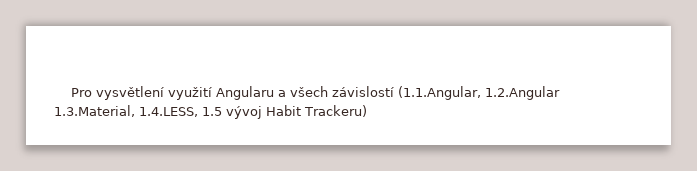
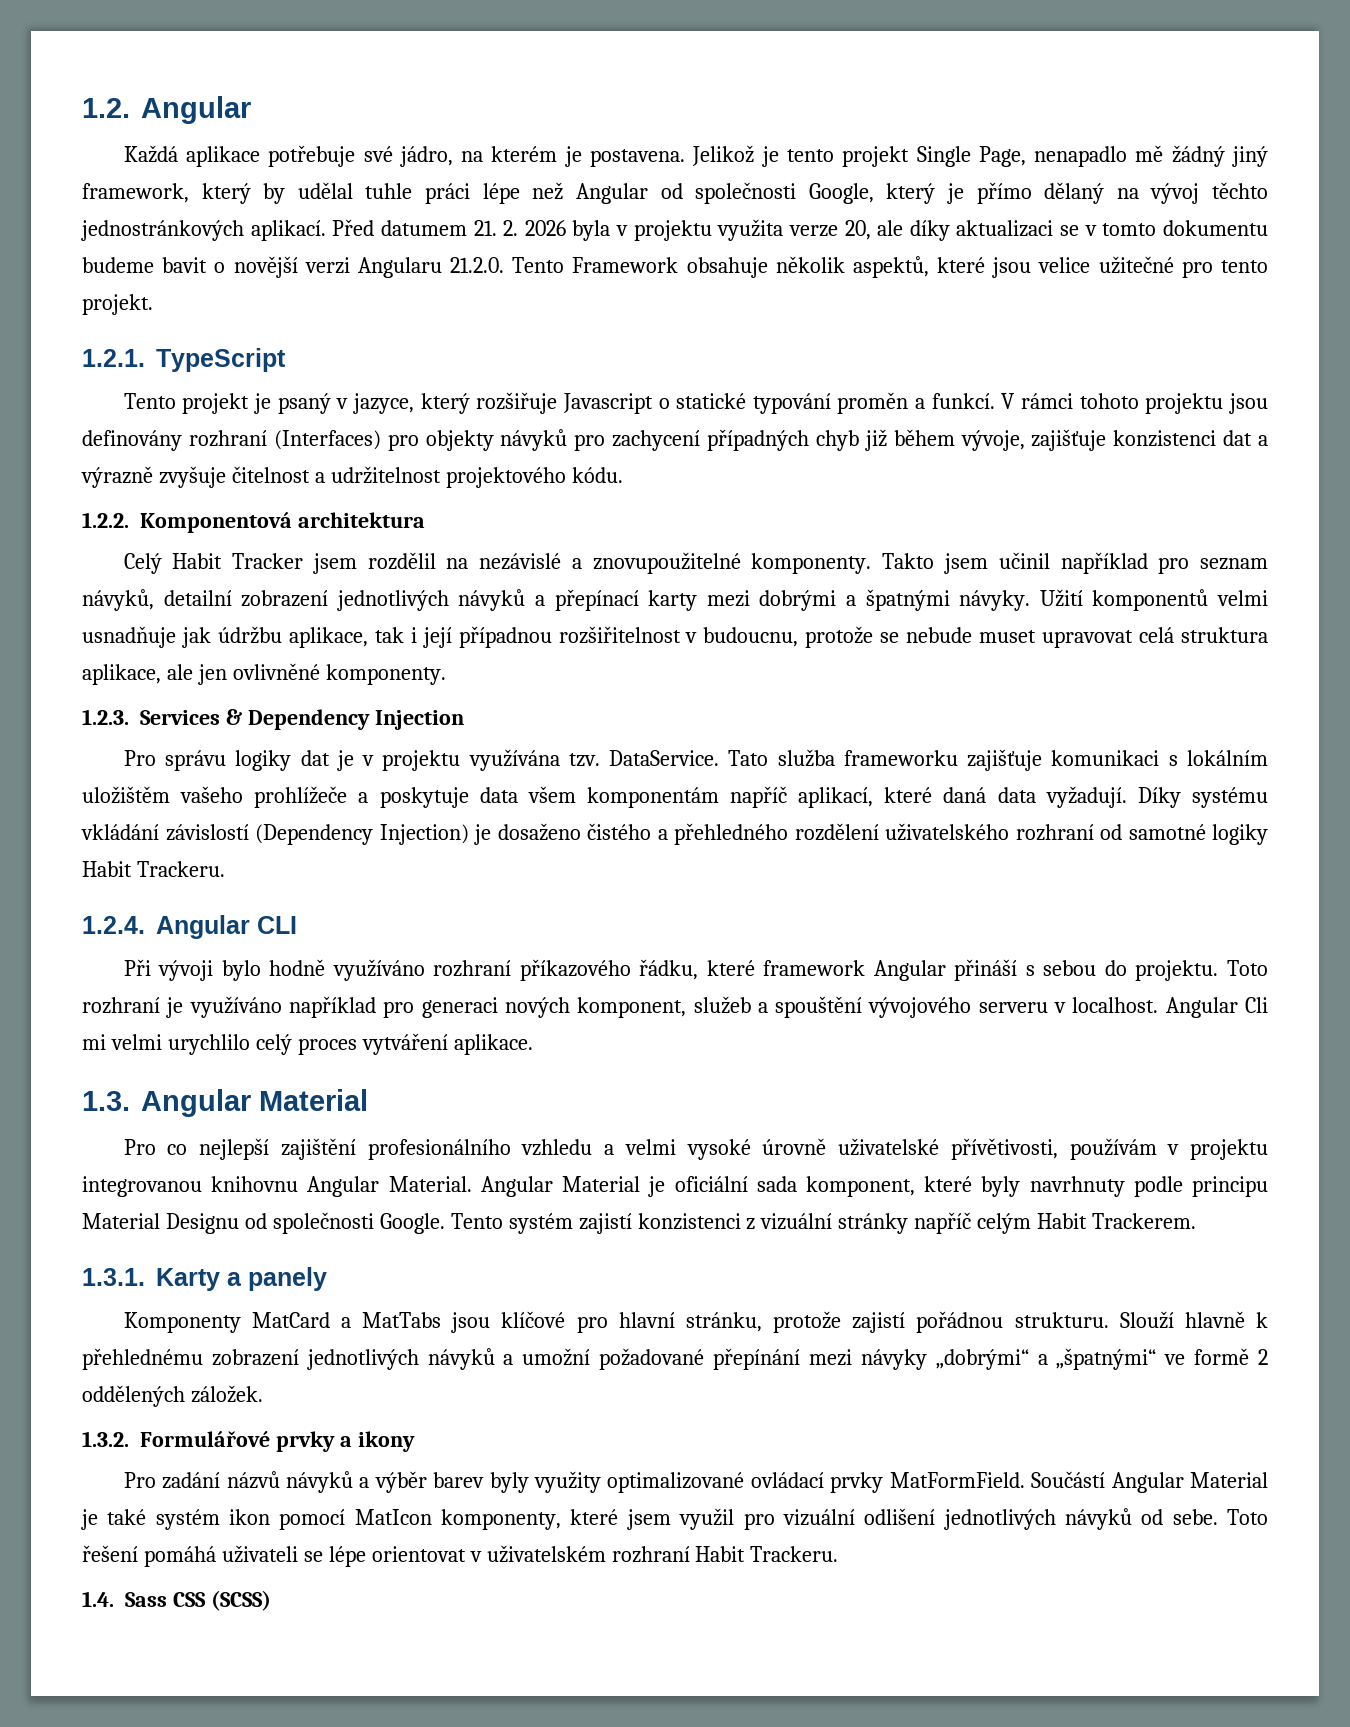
[71,86,561,100] [54,105,367,119] Pro vysvětlení využití Angularu a všech závislostí (1.1.Angular, 1.2.Angular 1.3.Material, 1.4.LESS, 1.5 vývoj Habit Trackeru) -> [82,96,251,124] [123,145,1268,167] [82,182,1268,204] [81,219,1269,241] [82,256,1268,278] [82,294,153,315] [82,348,286,372] [123,392,1269,414] [82,429,1268,451] [81,466,623,488] [82,512,425,533] [123,552,1268,574] [82,589,1269,611] [82,626,1269,648] [82,663,446,685] [82,709,464,730] [123,749,1268,771] [82,786,1268,808] [81,823,1268,845] [82,861,225,877] [82,915,297,939] [123,959,1268,981] [82,996,1268,1018] [82,1033,533,1055] [82,1089,368,1117] [123,1138,1268,1160] [82,1176,1268,1197] [82,1212,1197,1234] [82,1267,327,1291] [123,1311,1269,1333] [82,1348,1268,1370] [82,1385,263,1407] [82,1431,415,1452] [123,1471,1268,1493] [81,1508,1268,1530] [82,1545,839,1567] [82,1590,271,1611] 1.2. Angular // Každá aplikace potřebuje své jádro, na kterém je postavena. Jelikož je tento projekt Single Page, nenapadlo mě žádný jiný framework, který by udělal tuhle práci lépe než Angular od společnosti Google, který je přímo dělaný na vývoj těchto jednostránkových aplikací. Před datumem 21. 2. 2026 byla v projektu využita verze 20, ale díky aktualizaci se v tomto dokumentu budeme bavit o novější verzi Angularu 21.2.0. Tento Framework obsahuje několik aspektů, které jsou velice užitečné pro tento projekt. // 1.2.1. TypeScript // Tento projekt je psaný v jazyce, který rozšiřuje Javascript o statické typování proměn a funkcí. V rámci tohoto projektu jsou definovány rozhraní (Interfaces) pro objekty návyků pro zachycení případných chyb již během vývoje, zajišťuje konzistenci dat a výrazně zvyšuje čitelnost a udržitelnost projektového kódu. // 1.2.2. Komponentová architektura // Celý Habit Tracker jsem rozdělil na nezávislé a znovupoužitelné komponenty. Takto jsem učinil například pro seznam návyků, detailní zobrazení jednotlivých návyků a přepínací karty mezi dobrými a špatnými návyky. Užití komponentů velmi usnadňuje jak údržbu aplikace, tak i její případnou rozšiřitelnost v budoucnu, protože se nebude muset upravovat celá struktura aplikace, ale jen ovlivněné komponenty. // 1.2.3. Services & Dependency Injection // Pro správu logiky dat je v projektu využívána tzv. DataService. Tato služba frameworku zajišťuje komunikaci s lokálním uložištěm vašeho prohlížeče a poskytuje data všem komponentám napříč aplikací, které daná data vyžadují. Díky systému vkládání závislostí (Dependency Injection) je dosaženo čistého a přehledného rozdělení uživatelského rozhraní od samotné logiky Habit Trackeru. // 1.2.4. Angular CLI // Při vývoji bylo hodně využíváno rozhraní příkazového řádku, které framework Angular přináší s sebou do projektu. Toto rozhraní je využíváno například pro generaci nových komponent, služeb a spouštění vývojového serveru v localhost. Angular Cli mi velmi urychlilo celý proces vytváření aplikace. // 1.3. Angular Material // Pro co nejlepší zajištění profesionálního vzhledu a velmi vysoké úrovně uživatelské přívětivosti, používám v projektu integrovanou knihovnu Angular Material. Angular Material je oficiální sada komponent, které byly navrhnuty podle principu Material Designu od společnosti Google. Tento systém zajistí konzistenci z vizuální stránky napříč celým Habit Trackerem. // 1.3.1. Karty a panely // Komponenty MatCard a MatTabs jsou klíčové pro hlavní stránku, protože zajistí pořádnou strukturu. Slouží hlavně k přehlednému zobrazení jednotlivých návyků a umožní požadované přepínání mezi návyky „dobrými“ a „špatnými“ ve formě 2 oddělených záložek. // 1.3.2. Formulářové prvky a ikony // Pro zadání názvů návyků a výběr barev byly využity optimalizované ovládací prvky MatFormField. Součástí Angular Material je také systém ikon pomocí MatIcon komponenty, které jsem využil pro vizuální odlišení jednotlivých návyků od sebe. Toto řešení pomáhá uživateli se lépe orientovat v uživatelském rozhraní Habit Trackeru. // 1.4. Sass CSS (SCSS)

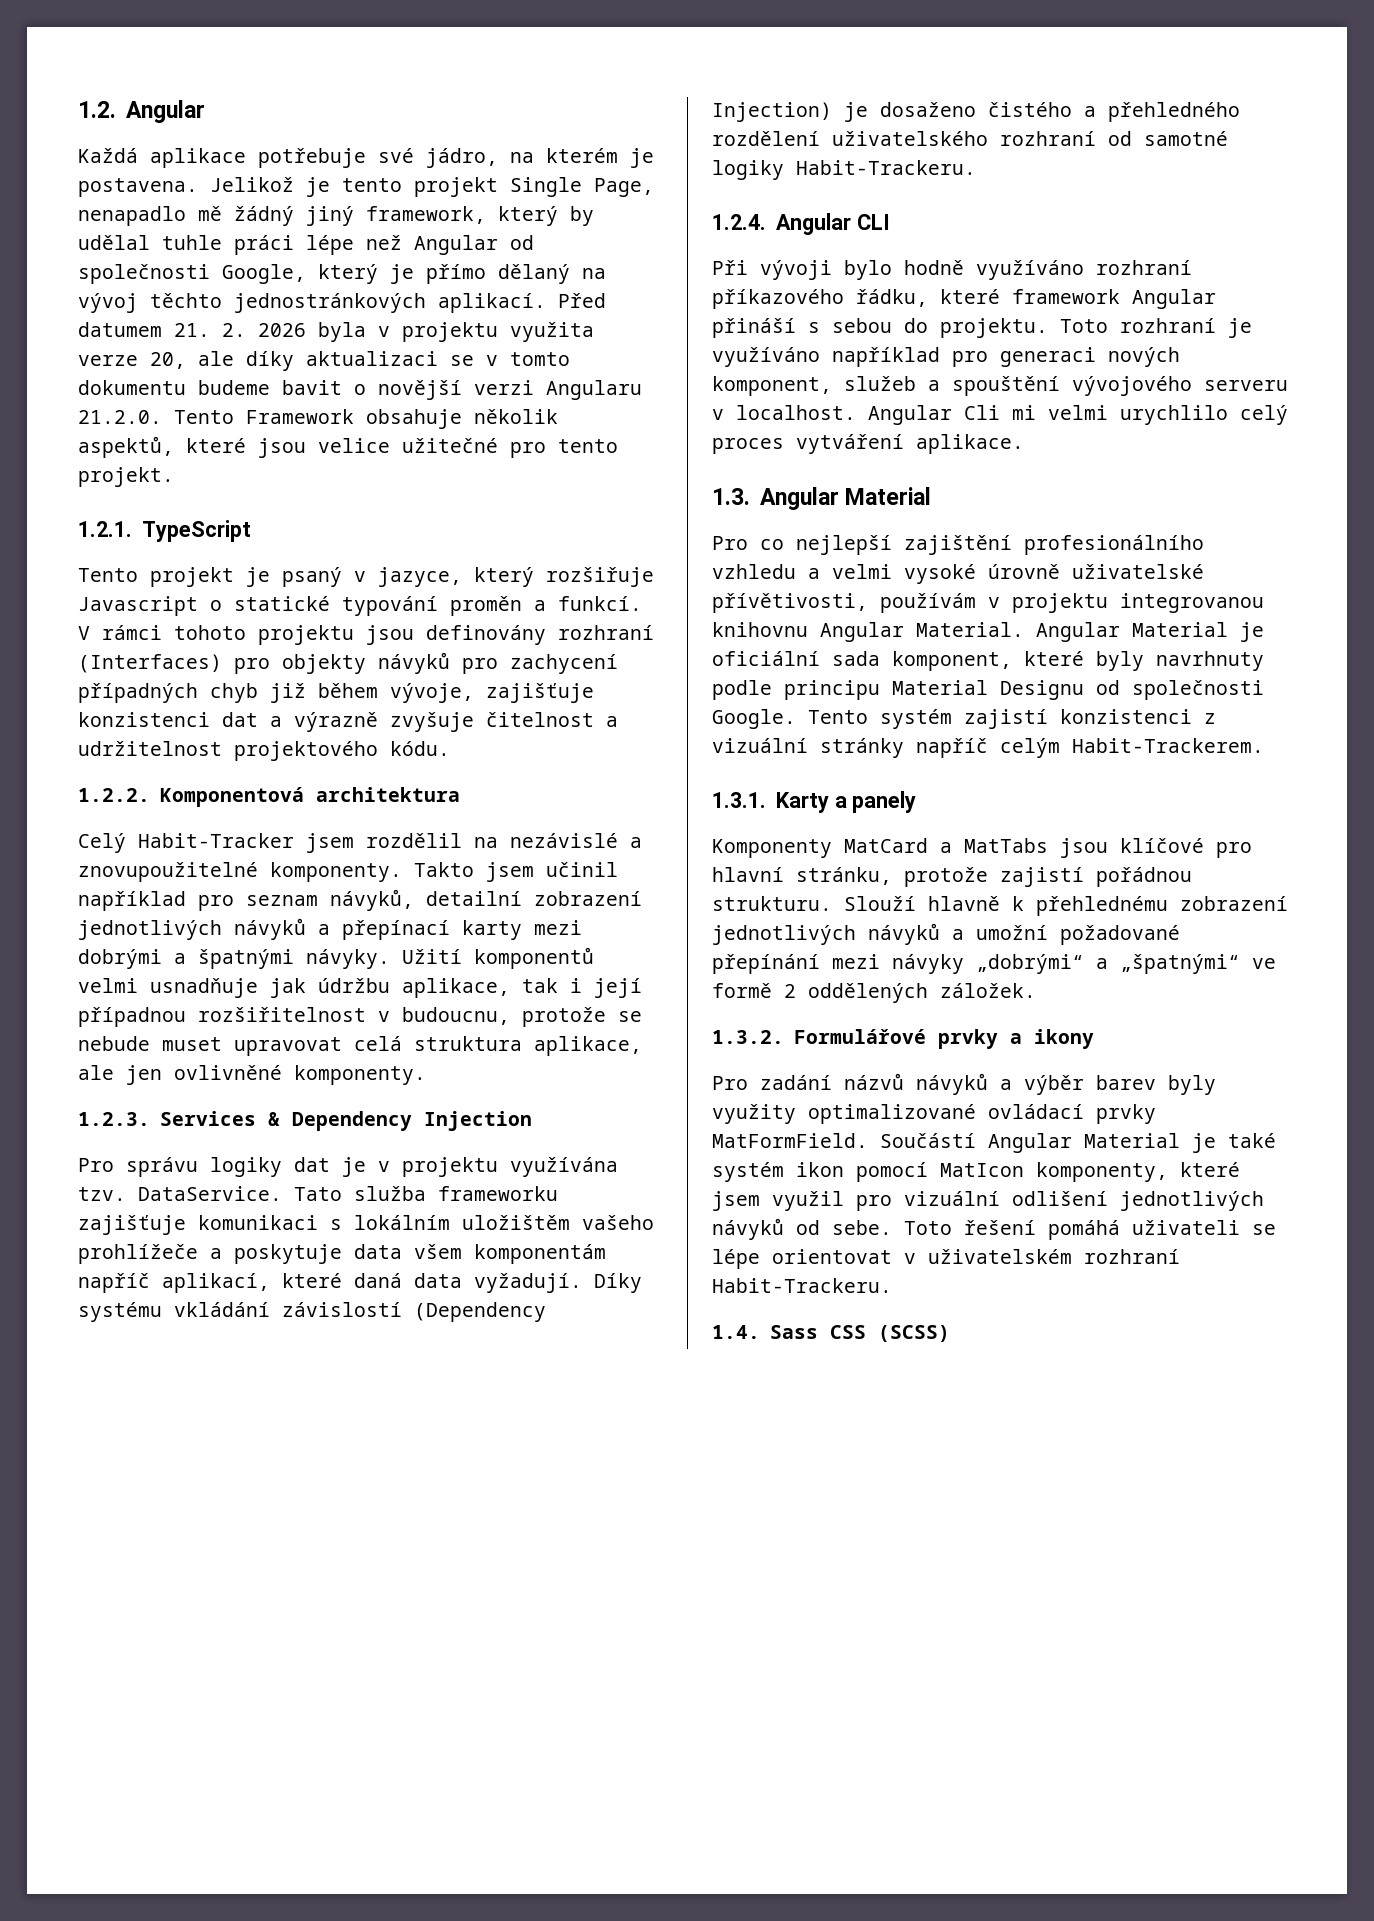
[172,553,304,569] Habit Tracker -> [138,833,294,848] Habit-Tracker
[82,861,225,877] Habit Trackeru. -> [796,160,976,175] Habit-Trackeru.
[1037,1213,1197,1229] Habit Trackerem. -> [1072,738,1264,753] Habit-Trackerem.
[695,1546,839,1562] Habit Trackeru. -> [712,1278,892,1293] Habit-Trackeru.

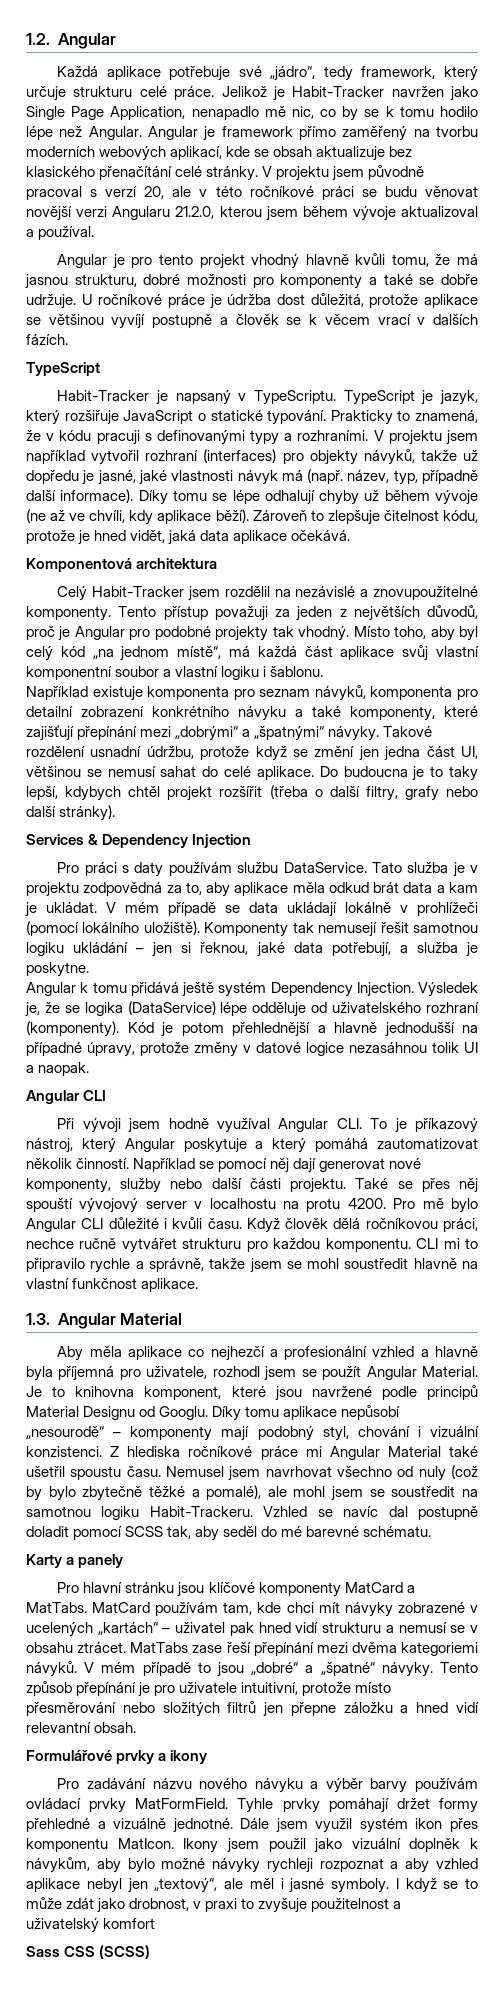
[426,148,654,168] [78,177,654,197] [78,206,594,226] [78,235,534,255] [78,264,606,284] [78,293,606,313] [78,322,594,342] [78,351,570,371] [78,380,642,400] [78,409,558,429] [78,436,618,458] [78,467,174,487] [78,520,251,542] [78,567,462,587] jádro, na kterém je postavena. Jelikož je tento projekt Single Page, nenapadlo mě žádný jiný framework, který by udělal tuhle práci lépe než Angular od společnosti Google, který je přímo dělaný na vývoj těchto jednostránkových aplikací. Před datumem 21. 2. 2026 byla v projektu využita verze 20, ale díky aktualizaci se v tomto dokumentu budeme bavit o novější verzi Angularu 21.2.0. Tento Framework obsahuje několik aspektů, které jsou velice užitečné pro tento projekt. // 1.2.1. TypeScript // Tento projekt je psaný v jazyce, -> [270,66,479,81] [26,86,478,101] [26,106,479,121] [26,126,478,141] [26,146,413,161] [26,165,425,181] [26,186,478,200] [26,206,478,221] [26,226,95,240] [57,253,478,269] [25,274,479,289] [26,293,479,309] [26,314,479,329] [26,334,68,345] [26,362,100,376] [57,390,478,405] „jádro“, tedy framework, který určuje strukturu celé práce. Jelikož je Habit-Tracker navržen jako Single Page Application, nenapadlo mě nic, co by se k tomu hodilo lépe než Angular. Angular je framework přímo zaměřený na tvorbu moderních webových aplikací, kde se obsah aktualizuje bez klasického přenačítání celé stránky. V projektu jsem původně pracoval s verzí 20, ale v této ročníkové práci se budu věnovat novější verzi Angularu 21.2.0, kterou jsem během vývoje aktualizoval a používal. // Angular je pro tento projekt vhodný hlavně kvůli tomu, že má jasnou strukturu, dobré možnosti pro komponenty a také se dobře udržuje. U ročníkové práce je údržba dost důležitá, protože aplikace se většinou vyvíjí postupně a člověk se k věcem vrací v dalších fázích. // TypeScript // Habit-Tracker je napsaný v TypeScriptu. TypeScript je jazyk,
[78,596,198,616] Javascript -> [123,410,194,424] JavaScript
[342,596,642,616] [78,625,654,645] [78,652,618,674] [78,683,594,703] [78,712,618,732] [78,741,450,761] [78,788,150,802] typování proměn a funkcí. V rámci tohoto projektu jsou definovány rozhraní (Interfaces) pro objekty návyků pro zachycení případných chyb již během vývoje, zajišťuje konzistenci dat a výrazně zvyšuje čitelnost a udržitelnost projektového kódu. // 1.2.2. -> [267,410,478,425] [26,430,479,445] [26,449,478,465] [26,469,479,485] [26,489,479,505] [26,509,479,525] [26,530,351,545] typování. Prakticky to znamená, že v kódu pracuji s definovanými typy a rozhraními. V projektu jsem například vytvořil rozhraní (interfaces) pro objekty návyků, takže už dopředu je jasné, jaké vlastnosti návyk má (např. název, typ, případně další informace). Díky tomu se lépe odhalují chyby už během vývoje (ne až ve chvíli, kdy aplikace běží). Zároveň to zlepšuje čitelnost kódu, protože je hned vidět, jaká data aplikace očekává. //
[414,862,618,882] [78,889,642,911] [78,918,582,940] [78,947,594,969] [78,978,642,998] [78,1007,642,1027] [78,1036,642,1056] [78,1065,426,1085] [78,1112,150,1126] Takto jsem učinil například pro seznam návyků, detailní zobrazení jednotlivých návyků a přepínací karty mezi dobrými a špatnými návyky. Užití komponentů velmi usnadňuje jak údržbu aplikace, tak i její případnou rozšiřitelnost v budoucnu, protože se nebude muset upravovat celá struktura aplikace, ale jen ovlivněné komponenty. // 1.2.3. -> [118,605,478,621] [26,626,478,641] [26,645,480,661] [26,666,324,680] [26,685,478,701] [26,706,478,721] [26,725,433,741] [26,746,478,761] [26,766,478,781] [26,785,479,801] [26,805,116,821] Tento přístup považuji za jeden z největších důvodů, proč je Angular pro podobné projekty tak vhodný. Místo toho, aby byl celý kód „na jednom místě“, má každá část aplikace svůj vlastní komponentní soubor a vlastní logiku i šablonu. // Například existuje komponenta pro seznam návyků, komponenta pro detailní zobrazení konkrétního návyku a také komponenty, které zajišťují přepínání mezi „dobrými“ a „špatnými“ návyky. Takové rozdělení usnadní údržbu, protože když se změní jen jedna část UI, většinou se nemusí sahat do celé aplikace. Do budoucna je to taky lepší, kdybych chtěl projekt rozšířit (třeba o další filtry, grafy nebo další stránky). //
[126,1157,618,1177] [78,1186,558,1201] [78,1215,654,1235] [78,1244,606,1264] [78,1273,642,1293] [78,1302,546,1322] [712,102,1240,122] [712,131,1228,146] [712,160,976,180] [712,213,890,235] [712,260,1192,280] [712,289,1216,309] [712,318,1252,338] [712,347,1180,367] [712,376,1288,396] [712,405,1288,425] [712,434,1024,454] [712,487,931,510] [712,535,1204,555] [712,564,1204,584] [712,593,1264,613] [712,622,1264,642] [712,651,1264,671] [712,680,1264,700] [712,709,1216,729] [712,738,1264,758] [712,791,917,813] [712,838,1252,858] [712,867,1192,887] [712,896,1288,916] [712,923,1180,945] [712,954,1276,974] [712,983,1036,1003] [712,1030,784,1044] správu logiky dat je v projektu využívána tzv. DataService. Tato služba frameworku zajišťuje komunikaci s lokálním uložištěm vašeho prohlížeče a poskytuje data všem komponentám napříč aplikací, které daná data vyžadují. Díky systému vkládání závislostí (Dependency Injection) je dosaženo čistého a přehledného rozdělení uživatelského rozhraní od samotné logiky Habit-Trackeru. // 1.2.4. Angular CLI // Při vývoji bylo hodně využíváno rozhraní příkazového řádku, které framework Angular přináší s sebou do projektu. Toto rozhraní je využíváno například pro generaci nových komponent, služeb a spouštění vývojového serveru v localhost. Angular Cli mi velmi urychlilo celý proces vytváření aplikace. // 1.3. Angular Material // Pro co nejlepší zajištění profesionálního vzhledu a velmi vysoké úrovně uživatelské přívětivosti, používám v projektu integrovanou knihovnu Angular Material. Angular Material je oficiální sada komponent, které byly navrhnuty podle principu Material Designu od společnosti Google. Tento systém zajistí konzistenci z vizuální stránky napříč celým Habit-Trackerem. // 1.3.1. Karty a panely // Komponenty MatCard a MatTabs jsou klíčové pro hlavní stránku, protože zajistí pořádnou strukturu. Slouží hlavně k přehlednému zobrazení jednotlivých návyků a umožní požadované přepínání mezi návyky „dobrými“ a „špatnými“ ve formě 2 oddělených záložek. // 1.3.2. -> [84,862,478,877] [26,882,478,897] [25,902,478,917] [26,921,479,937] [26,942,478,957] [26,962,89,977] [26,982,478,997] [25,1001,480,1017] [26,1021,478,1037] [26,1042,478,1057] [26,1062,90,1076] [26,1090,107,1104] [57,1118,478,1133] [26,1138,479,1153] [26,1158,422,1173] [26,1178,479,1193] [26,1198,478,1213] [26,1217,479,1233] [26,1238,479,1253] [26,1258,479,1273] [26,1278,199,1292] [26,1313,182,1329] [57,1346,478,1361] [26,1366,479,1381] [26,1385,478,1401] [26,1405,401,1421] [26,1426,479,1441] [26,1446,478,1460] [26,1465,478,1481] [26,1485,478,1501] [26,1506,479,1520] [26,1526,432,1541] [26,1554,124,1568] [57,1582,415,1597] [26,1602,478,1617] [26,1622,479,1637] [26,1642,478,1656] [26,1661,478,1677] [26,1681,392,1697] [26,1701,479,1717] [26,1722,137,1733] práci s daty používám službu DataService. Tato služba je v projektu zodpovědná za to, aby aplikace měla odkud brát data a kam je ukládat. V mém případě se data ukládají lokálně v prohlížeči (pomocí lokálního uložiště). Komponenty tak nemusejí řešit samotnou logiku ukládání – jen si řeknou, jaké data potřebují, a služba je poskytne. // Angular k tomu přidává ještě systém Dependency Injection. Výsledek je, že se logika (DataService) lépe odděluje od uživatelského rozhraní (komponenty). Kód je potom přehlednější a hlavně jednodušší na případné úpravy, protože změny v datové logice nezasáhnou tolik UI a naopak. // Angular CLI // Při vývoji jsem hodně využíval Angular CLI. To je příkazový nástroj, který Angular poskytuje a který pomáhá zautomatizovat několik činností. Například se pomocí něj dají generovat nové komponenty, služby nebo další části projektu. Také se přes něj spouští vývojový server v localhostu na protu 4200. Pro mě bylo Angular CLI důležité i kvůli času. Když člověk dělá ročníkovou práci, nechce ručně vytvářet strukturu pro každou komponentu. CLI mi to připravilo rychle a správně, takže jsem se mohl soustředit hlavně na vlastní funkčnost aplikace. // 1.3. Angular Material // Aby měla aplikace co nejhezčí a profesionální vzhled a hlavně byla příjemná pro uživatele, rozhodl jsem se použít Angular Material. Je to knihovna komponent, které jsou navržené podle principů Material Designu od Googlu. Díky tomu aplikace nepůsobí „nesourodě“ – komponenty mají podobný styl, chování i vizuální konzistenci. Z hlediska ročníkové práce mi Angular Material také ušetřil spoustu času. Nemusel jsem navrhovat všechno od nuly (což by bylo zbytečně těžké a pomalé), ale mohl jsem se soustředit na samotnou logiku Habit-Trackeru. Vzhled se navíc dal postupně doladit pomocí SCSS tak, aby seděl do mé barevné schématu. // Karty a panely // Pro hlavní stránku jsou klíčové komponenty MatCard a MatTabs. MatCard používám tam, kde chci mít návyky zobrazené v ucelených „kartách“ – uživatel pak hned vidí strukturu a nemusí se v obsahu ztrácet. MatTabs zase řeší přepínání mezi dvěma kategoriemi návyků. V mém případě to jsou „dobré“ a „špatné“ návyky. Tento způsob přepínání je pro uživatele intuitivní, protože místo přesměrování nebo složitých filtrů jen přepne záložku a hned vidí relevantní obsah. //
[760,1073,1216,1095] [712,1104,1156,1124] [712,1133,1276,1153] [712,1162,1240,1182] [712,1191,1264,1211] [712,1218,1276,1240] [712,1249,1180,1269] [712,1278,892,1293] [712,1325,760,1339] zadání názvů návyků a výběr barev byly využity optimalizované ovládací prvky MatFormField. Součástí Angular Material je také systém ikon pomocí MatIcon komponenty, které jsem využil pro vizuální odlišení jednotlivých návyků od sebe. Toto řešení pomáhá uživateli se lépe orientovat v uživatelském rozhraní Habit-Trackeru. // 1.4. -> [86,1778,479,1793] [26,1798,479,1813] [26,1818,478,1833] [26,1838,478,1853] [26,1857,478,1873] [26,1878,478,1893] [26,1897,402,1913] [26,1918,156,1933] zadávání názvu nového návyku a výběr barvy používám ovládací prvky MatFormField. Tyhle prvky pomáhají držet formy přehledné a vizuálně jednotné. Dále jsem využil systém ikon přes komponentu MatIcon. Ikony jsem použil jako vizuální doplněk k návykům, aby bylo možné návyky rychleji rozpoznat a aby vzhled aplikace nebyl jen „textový“, ale měl i jasné symboly. I když se to může zdát jako drobnost, v praxi to zvyšuje použitelnost a uživatelský komfort //

